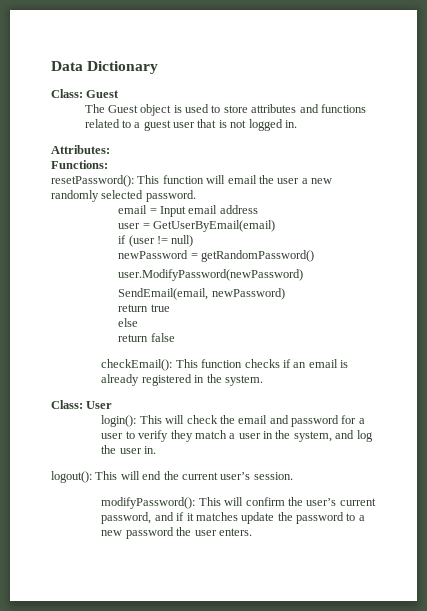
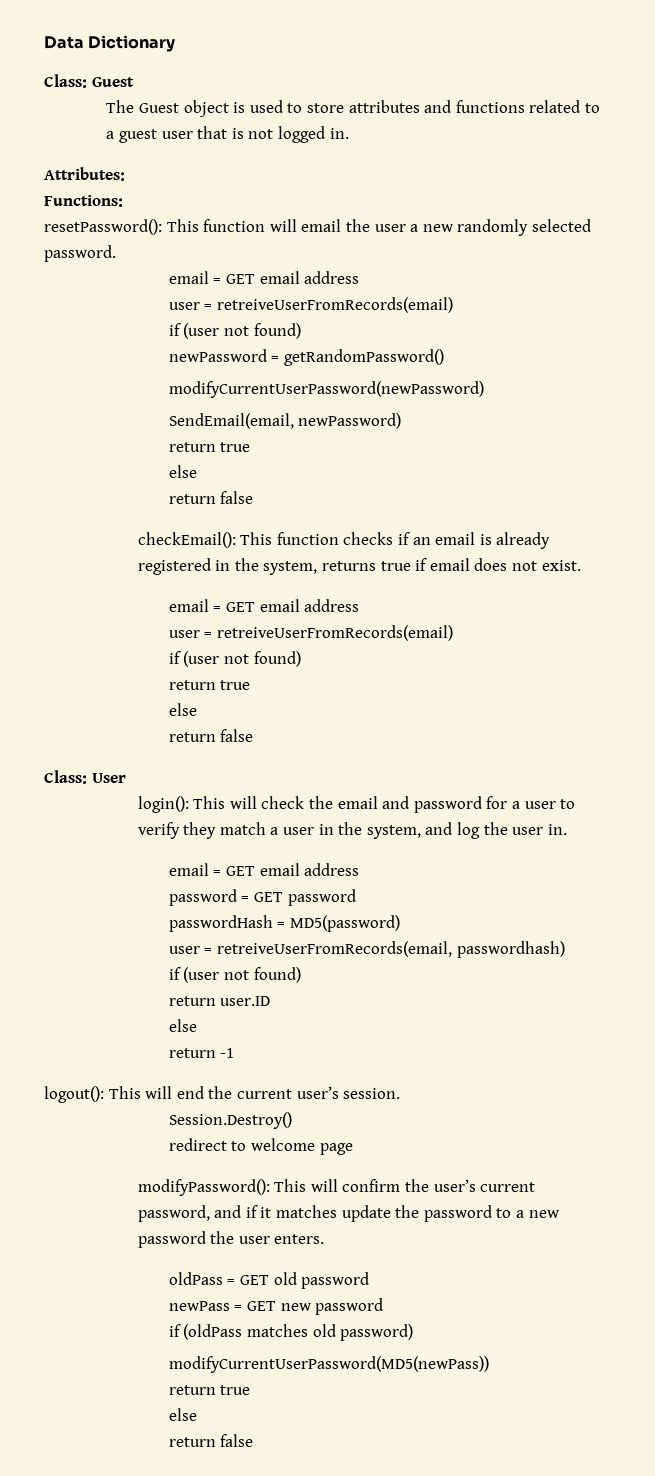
[159,205,258,217] [118,220,275,232] [118,235,194,247] Input email address // user = GetUserByEmail(email) // if (user != null) -> [226,271,360,284] [168,297,454,313] [168,323,301,339] GET email address // user = retreiveUserFromRecords(email) // if (user not found)
[118,269,304,281] user.ModifyPassword(newPassword) -> [168,381,484,398] modifyCurrentUserPassword(newPassword)
[224,375,263,386] system. -> [263,558,581,575] [168,599,360,612] [168,625,454,641] [168,651,301,667] [168,680,251,690] [168,703,197,716] [168,729,254,742] system, returns true if email does not exist. // email = GET email address // user = retreiveUserFromRecords(email) // if (user not found) // return true // else // return false
(157, 450) none -> [168,863,360,876] [168,889,356,906] [168,915,401,932] [168,941,565,958] [168,967,301,983] [168,996,271,1006] [168,1019,197,1032] [168,1048,235,1058] // email = GET email address // password = GET password // passwordHash = MD5(password) // user = retreiveUserFromRecords(email, passwordhash) // if (user not found) // return user.ID // else // return -1
(293, 476) none -> [168,1112,292,1129] [168,1138,353,1155] // Session.Destroy() // redirect to welcome page
(252, 532) none -> [168,1272,370,1289] [168,1298,384,1315] [168,1324,414,1341] [168,1356,489,1373] [168,1385,251,1395] [168,1408,197,1421] [168,1434,254,1447] // oldPass = GET old password // newPass = GET new password // if (oldPass matches old password) // modifyCurrentUserPassword(MD5(newPass)) // return true // else // return false

